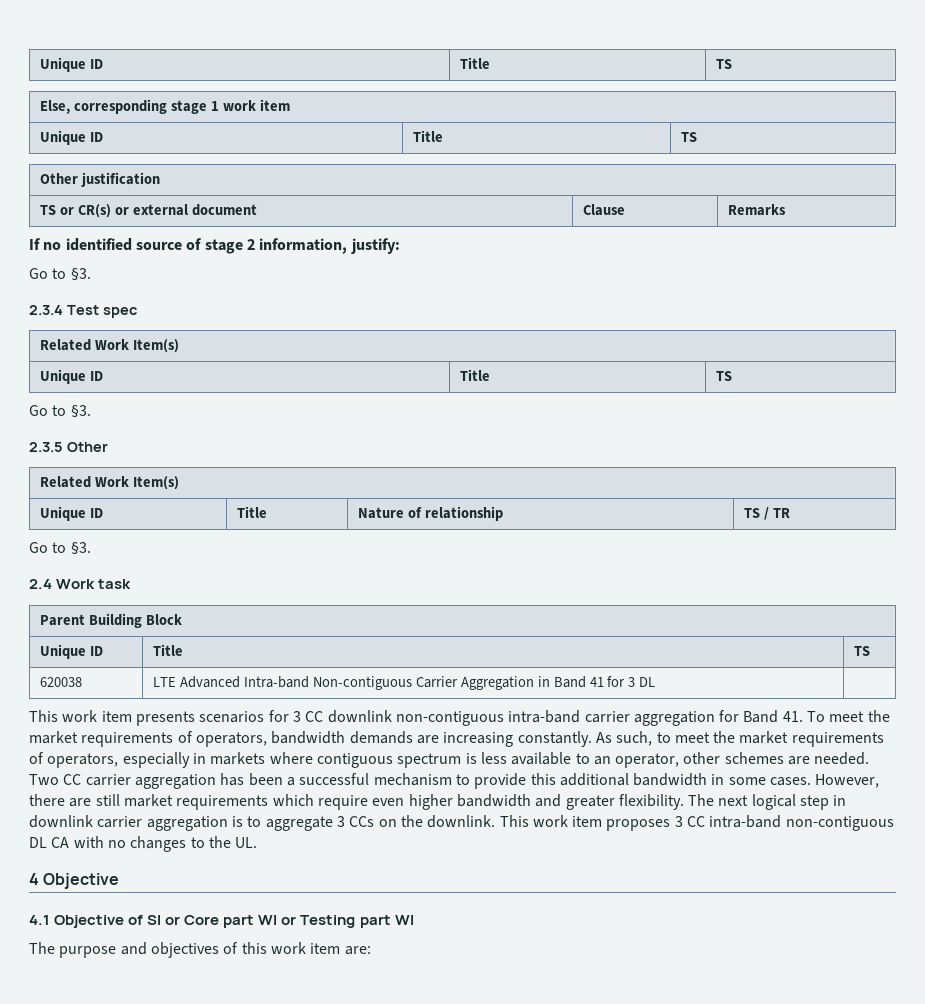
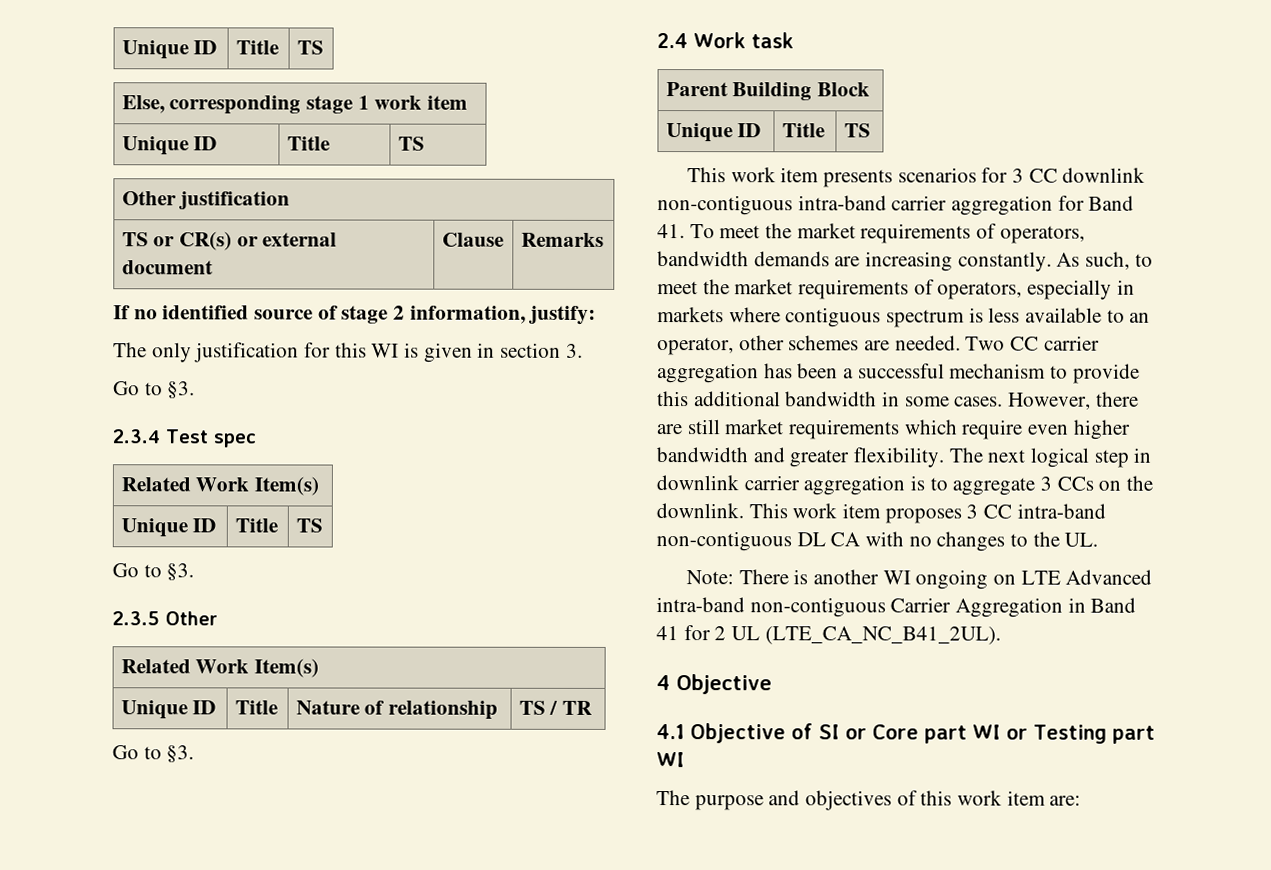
(400, 246) none -> [113,342,583,363] // The only justification for this WI is given in section 3.
[40,677,83,687] [153,676,656,690] // 620038 | LTE Advanced Intra-band Non-contiguous Carrier Aggregation in Band 41 for 3 DL | -> (871, 130) none
(258, 842) none -> [686,569,1153,590] [656,597,1137,618] [656,625,1001,645] // Note: There is another WI ongoing on LTE Advanced intra-band non-contiguous Carrier Aggregation in Band 41 for 2 UL (LTE_CA_NC_B41_2UL).

